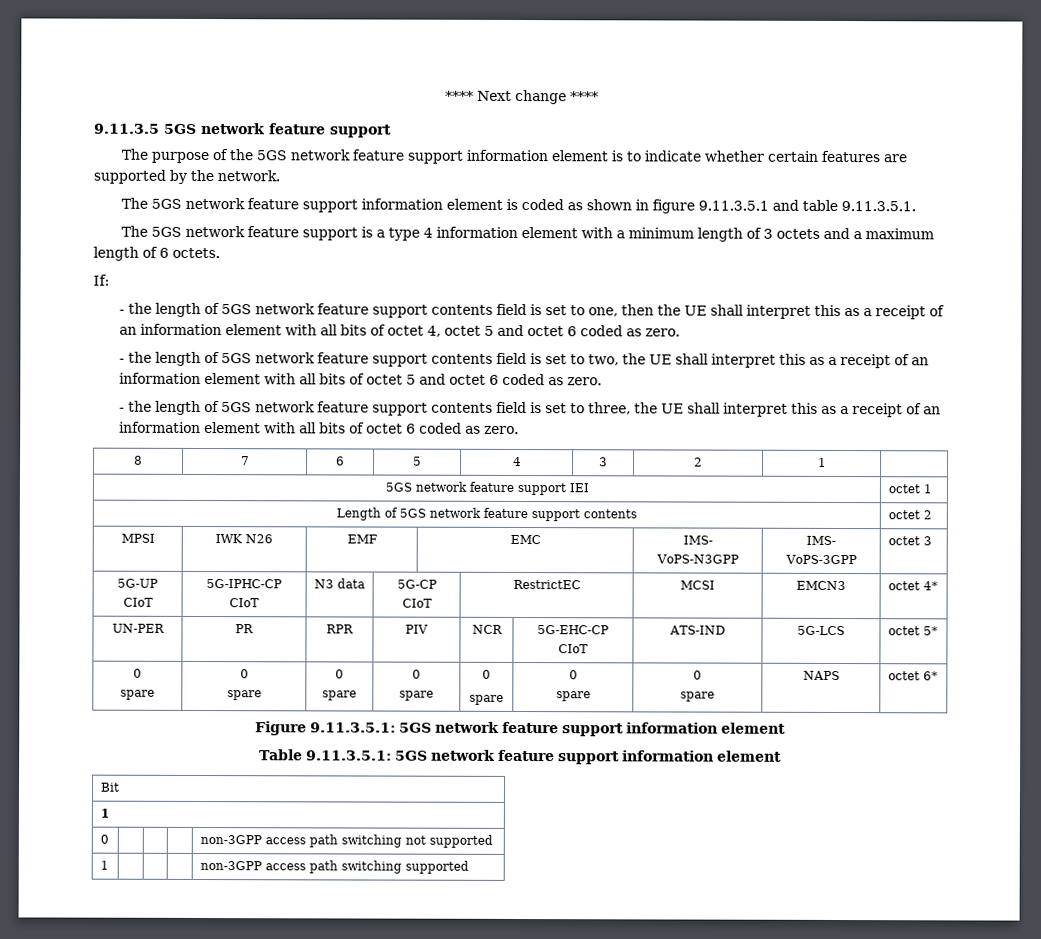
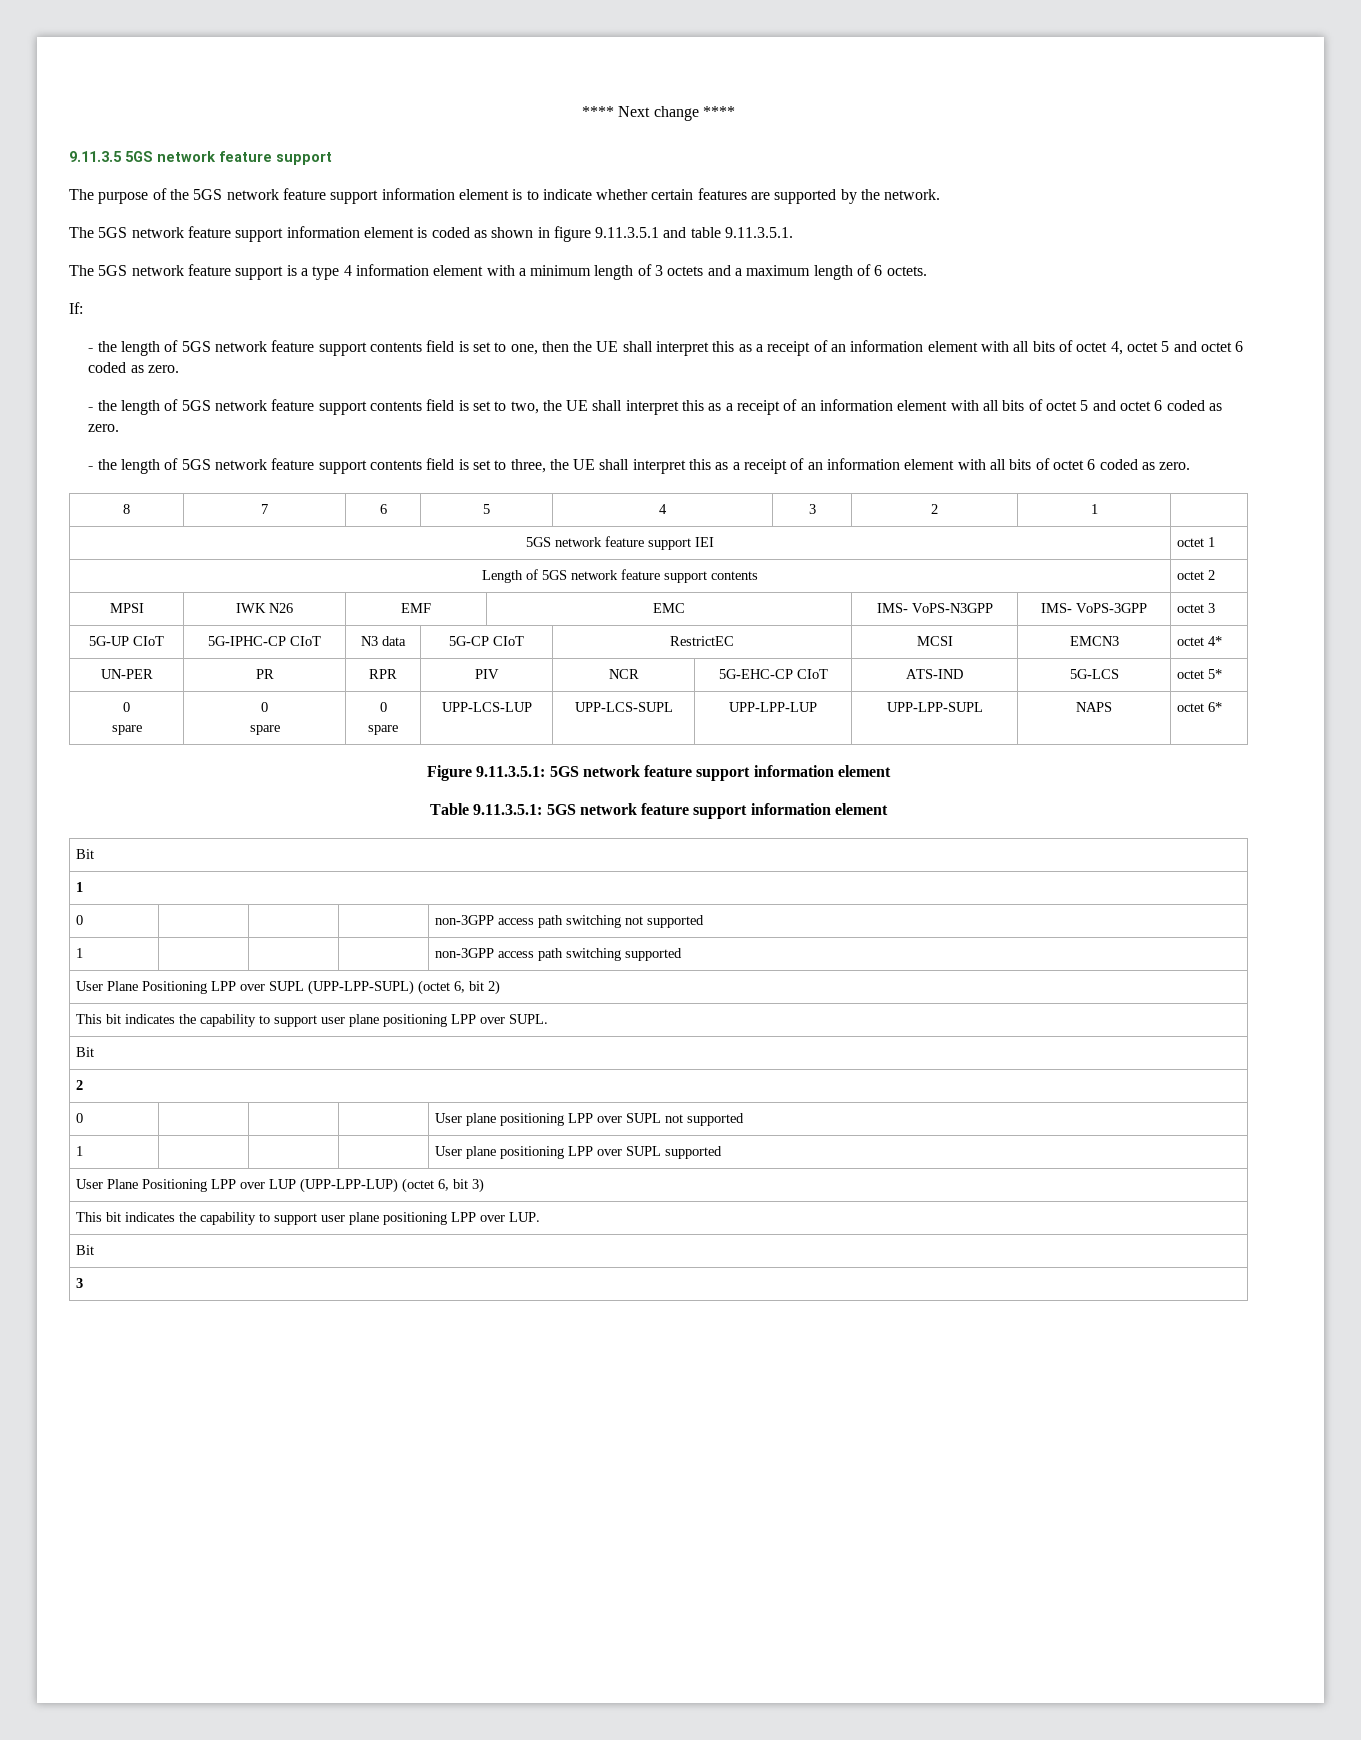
[412,669,421,679] [399,690,434,701] [482,669,491,679] [469,694,504,705] [568,670,578,680] [555,691,591,702] [693,670,702,680] [680,691,715,702] 0 // spare | 0 // spare | 0 // spare | 0 // spare -> [441,702,532,712] [574,702,673,712] [729,702,817,712] [886,702,983,712] UPP-LCS-LUP | UPP-LCS-SUPL | UPP-LPP-LUP | UPP-LPP-SUPL
(469, 867) none -> [75,980,500,995] [75,1014,548,1027] [75,1047,94,1057] [75,1080,83,1090] [75,1113,83,1123] [434,1113,744,1126] [75,1146,83,1156] [434,1146,722,1159] [75,1178,484,1193] [75,1212,540,1225] [75,1245,94,1255] [75,1278,83,1288] // User Plane Positioning LPP over SUPL (UPP-LPP-SUPL) (octet 6, bit 2) // This bit indicates the capability to support user plane positioning LPP over SUPL. // Bit // 2 // 0 | | | | User plane positioning LPP over SUPL not supported // 1 | | | | User plane positioning LPP over SUPL supported // User Plane Positioning LPP over LUP (UPP-LPP-LUP) (octet 6, bit 3) // This bit indicates the capability to support user plane positioning LPP over LUP. // Bit // 3

